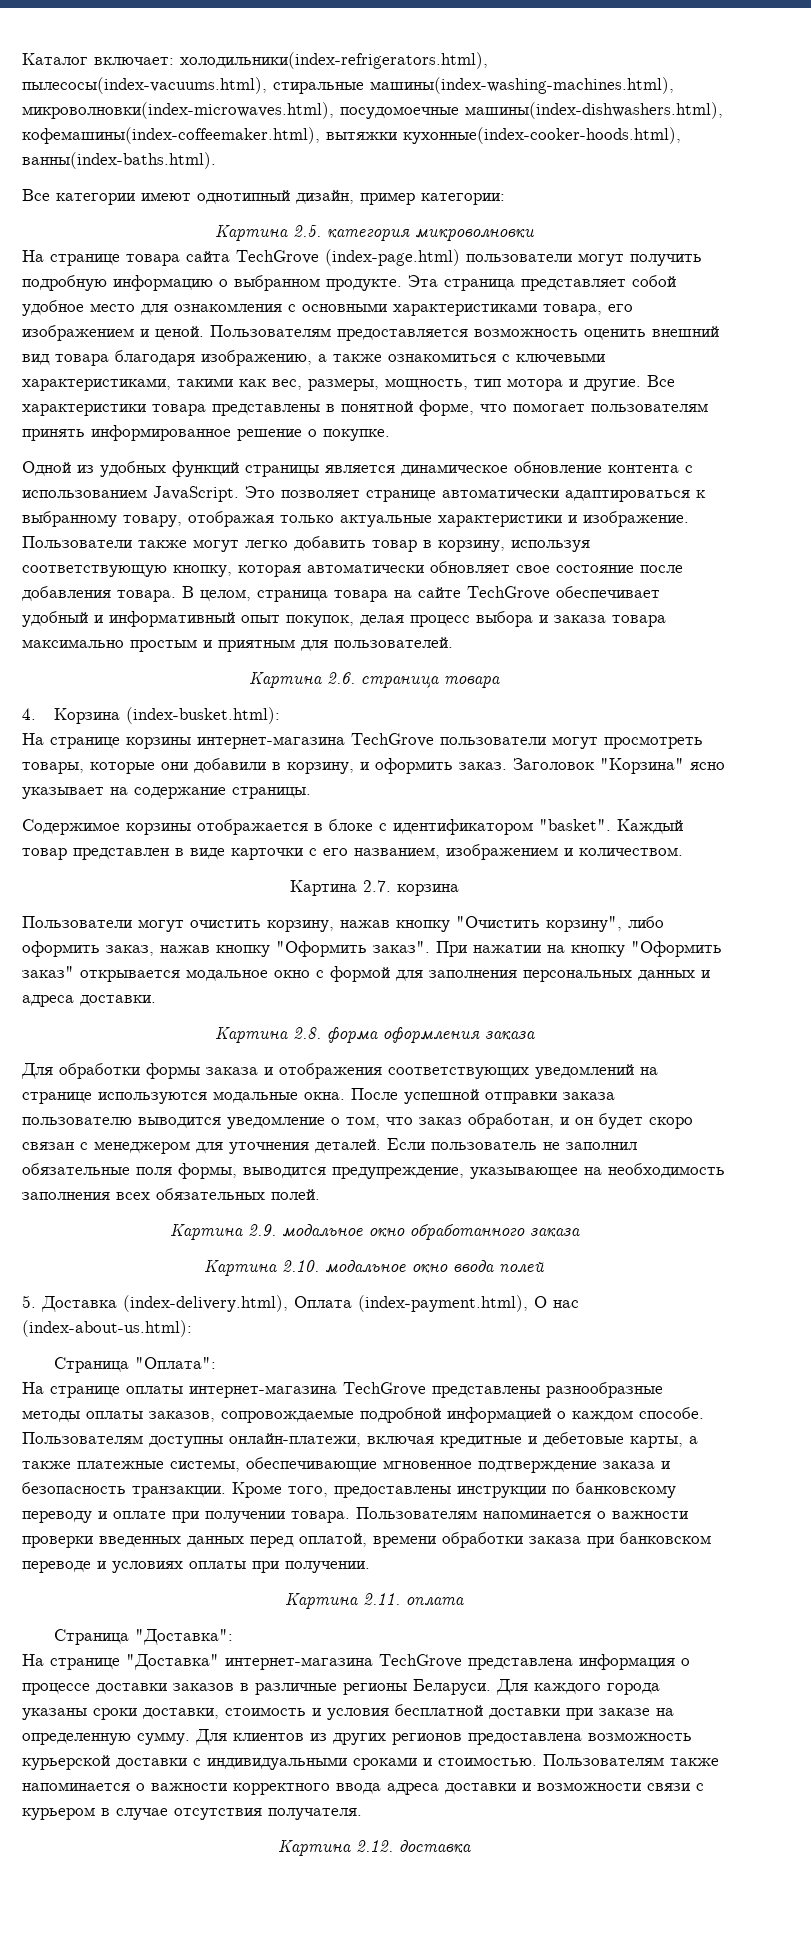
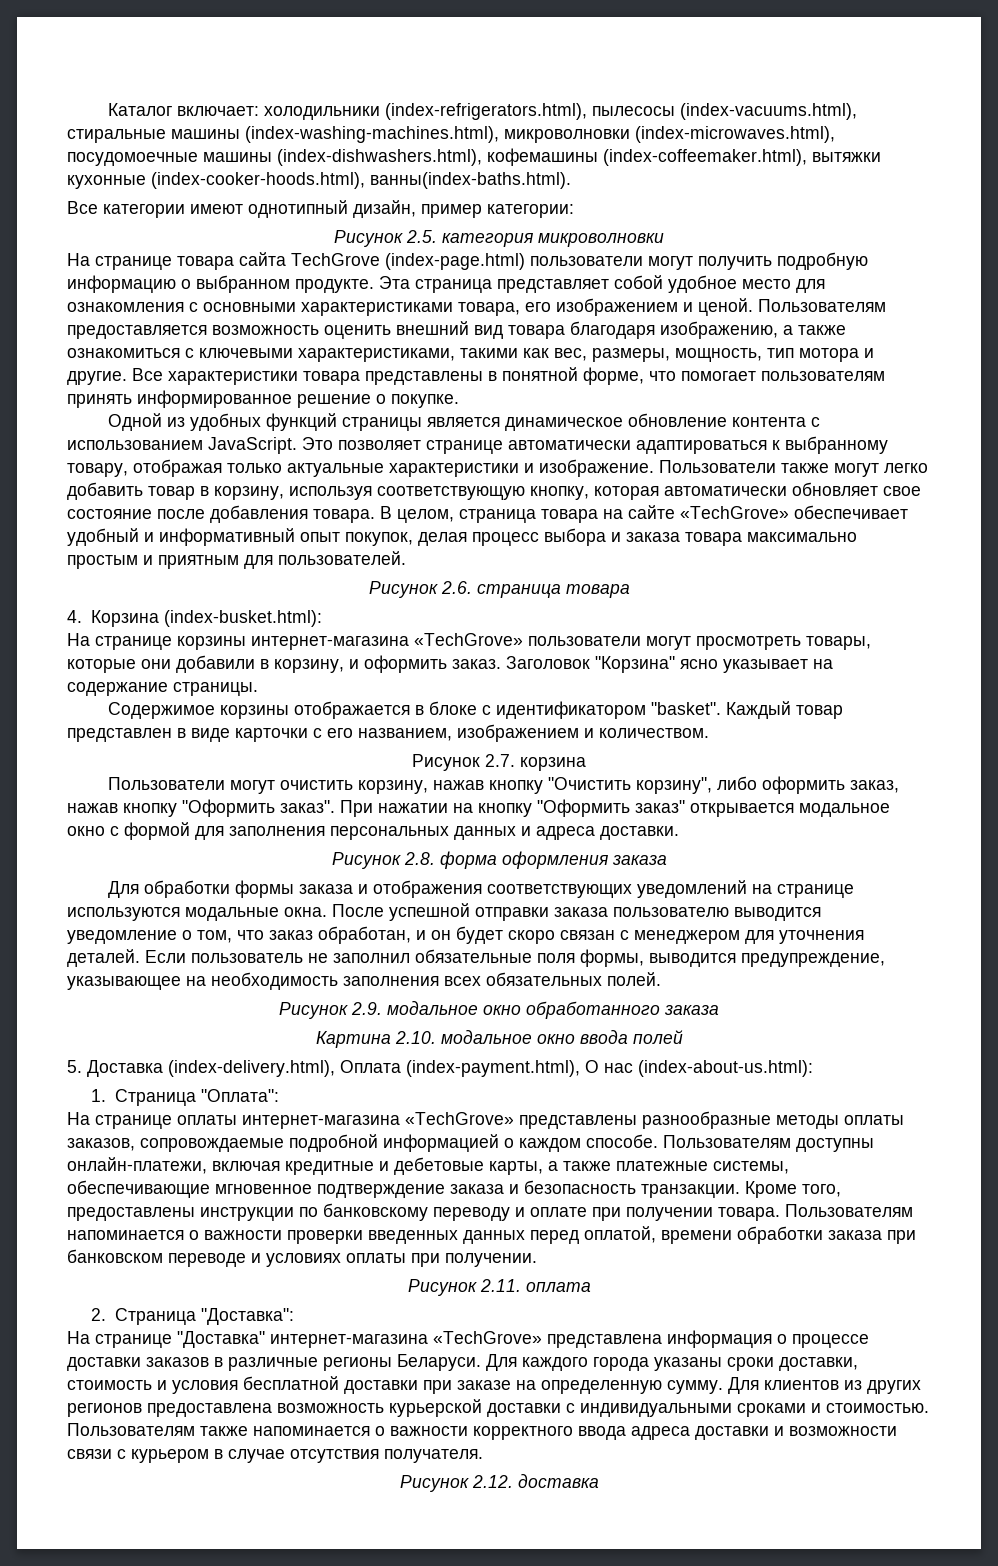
[180,52,488,69] [22,77,674,94] [22,102,723,119] [22,127,681,144] холодильники(index-refrigerators.html), пылесосы(index-vacuums.html), стиральные машины(index-washing-machines.html), микроволновки(index-microwaves.html), посудомоечные машины(index-dishwashers.html), кофемашины(index-coffeemaker.html), вытяжки кухонные(index-cooker-hoods.html), -> [264,103,858,120] [67,126,835,143] [67,148,881,166] [67,172,365,189] холодильники (index-refrigerators.html), пылесосы (index-vacuums.html), стиральные машины (index-washing-machines.html), микроволновки (index-microwaves.html), посудомоечные машины (index-dishwashers.html), кофемашины (index-coffeemaker.html), вытяжки кухонные (index-cooker-hoods.html),
[214,225,288,242] Картина -> [334,230,403,247] Рисунок
[467,586,550,600] TechGrove -> [680,506,789,519] «TechGrove»
[249,672,322,689] Картина -> [368,581,438,598] Рисунок
[351,733,434,747] TechGrove -> [414,633,523,646] «TechGrove»
[289,880,357,896] Картина -> [412,754,480,771] Рисунок
[214,1027,288,1044] Картина -> [331,852,401,869] Рисунок
[169,1224,243,1241] Картина -> [279,1002,348,1019] Рисунок
(192, 1328) none -> [90,1089,106,1102] 1.
[343,1382,426,1396] TechGrove -> [405,1112,514,1125] «TechGrove»
[285,1593,358,1610] Картина -> [407,1279,477,1296] Рисунок
(464, 1601) none -> [90,1308,106,1321] 2.
[379,1654,462,1668] TechGrove -> [433,1331,542,1344] «TechGrove»
[278,1840,351,1857] Картина -> [399,1475,469,1492] Рисунок

